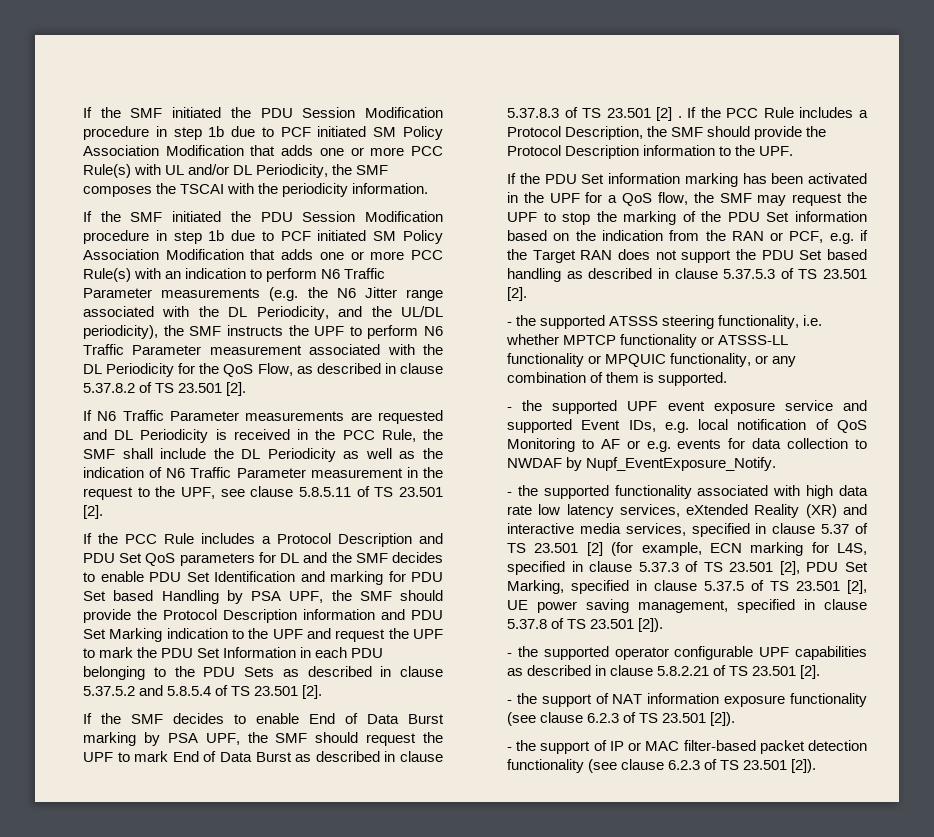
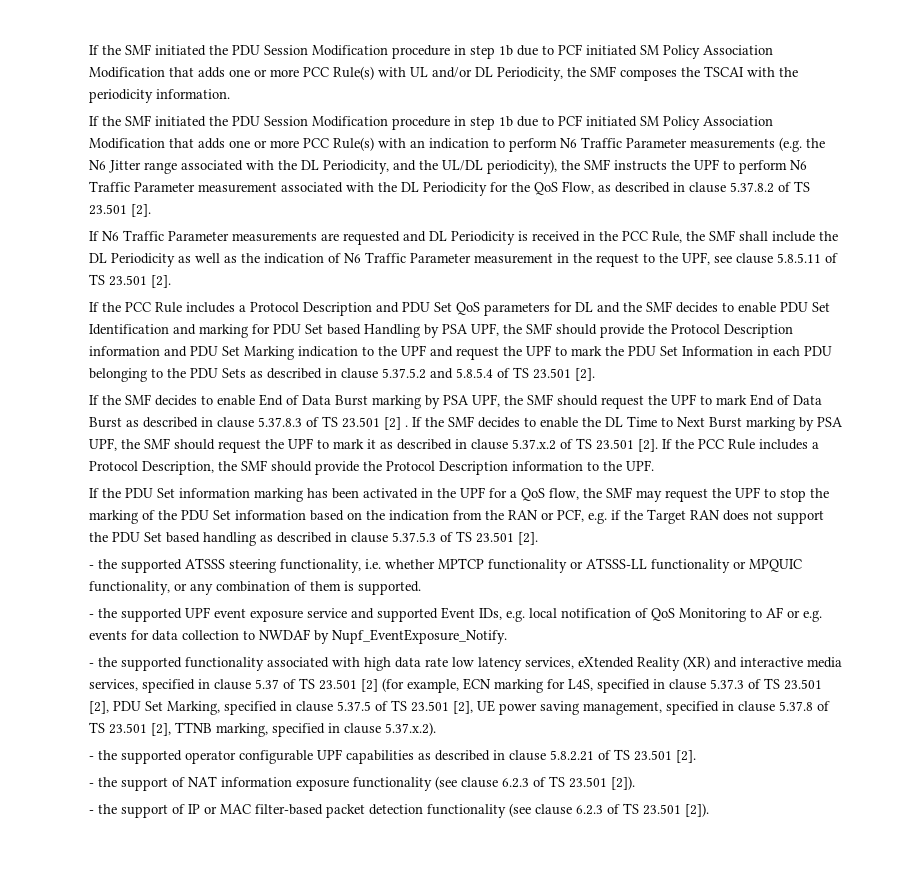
(721, 112) none -> [448,416,844,431] [89,438,695,453] SMF decides to enable the DL Time to Next Burst marking by PSA UPF, the SMF should request the UPF to mark it as described in clause 5.37.x.2 of TS 23.501 [2]. If the
[638,618,664,632] [2]). -> [151,722,437,737] [2], TTNB marking, specified in clause 5.37.x.2).

